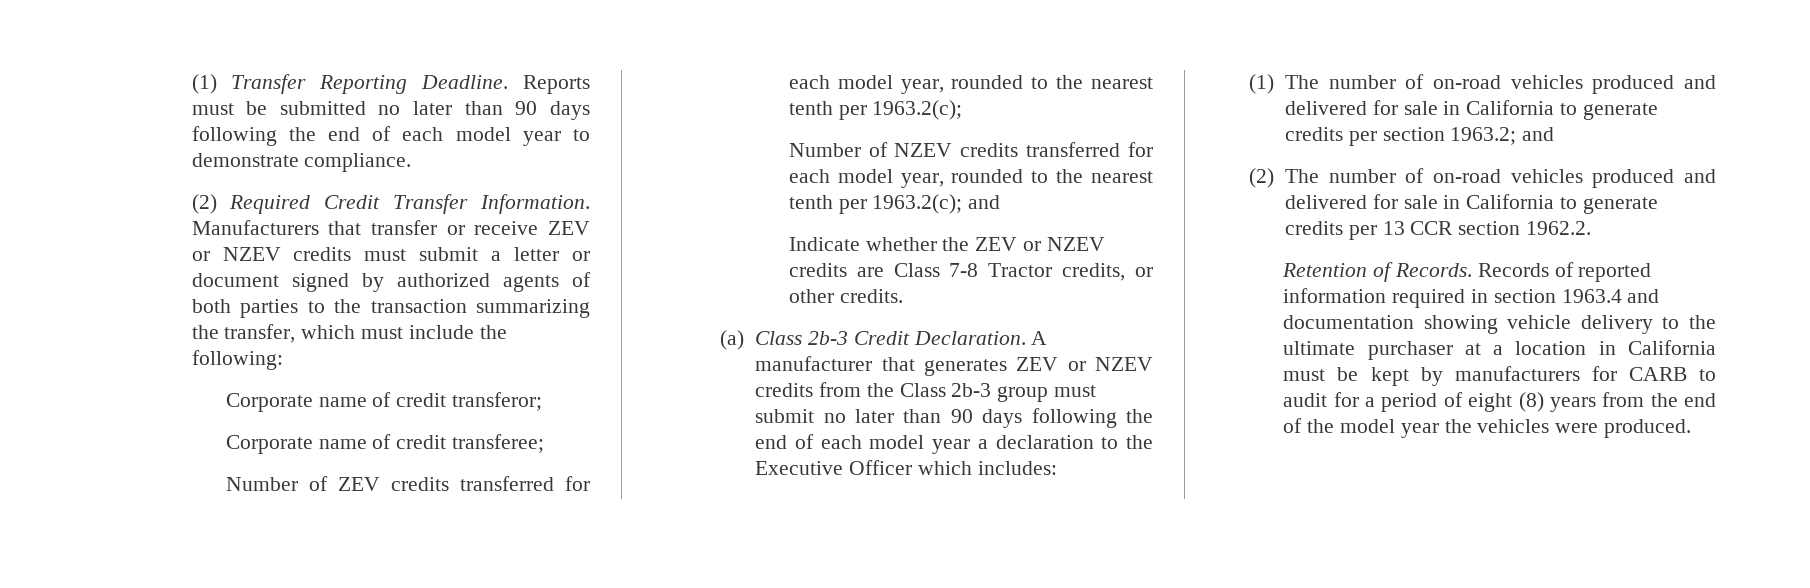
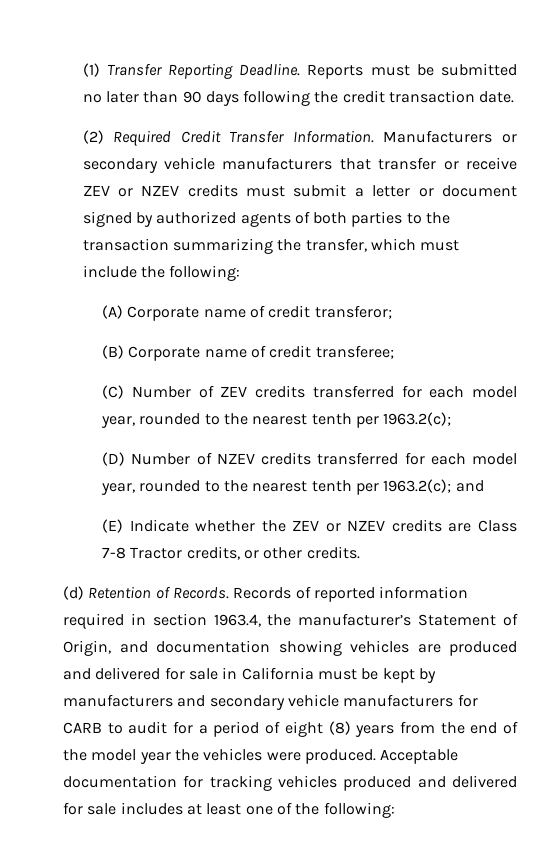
[327,126,590,146] [191,153,412,172] end of each model year to demonstrate compliance. -> [342,90,515,103] credit transaction date.
(319, 227) none -> [502,134,517,143] [82,157,333,173] or secondary vehicle manufacturers
(283, 360) none -> [102,305,124,319] (A)
(543, 401) none -> [102,345,125,359] (B)
(545, 443) none -> [102,385,125,399] (C)
(963, 110) none -> [102,452,126,466] (D)
(1001, 202) none -> [102,519,124,533] (E)
[720,330,1048,350] [755,356,1153,376] [755,382,1096,402] [755,408,1153,428] [755,434,1153,454] [755,460,1057,475] [1249,74,1716,94] [1284,100,1658,120] [1284,127,1555,146] [1249,168,1716,188] [1284,194,1658,214] [1284,221,1591,240] (a) Class 2b-3 Credit Declaration. A manufacturer that generates ZEV or NZEV credits from the Class 2b-3 group must submit no later than 90 days following the end of each model year a declaration to the Executive Officer which includes: // (1) The number of on-road vehicles produced and delivered for sale in California to generate credits per section 1963.2; and // (2) The number of on-road vehicles produced and delivered for sale in California to generate credits per 13 CCR section 1962.2. // -> [63,586,85,600] (d)
[1561,289,1660,303] [1283,315,1716,334] [1283,341,1587,360] 1963.4 and documentation showing vehicle delivery to the ultimate purchaser at a location -> [213,613,518,627] [63,640,517,656] [63,667,218,680] 1963.4, the manufacturer’s Statement of Origin, and documentation showing vehicles are produced and delivered for sale
(1580, 373) none -> [177,694,454,710] and secondary vehicle manufacturers
(1692, 428) none -> [380,749,459,764] [63,775,518,791] [63,802,395,818] Acceptable documentation for tracking vehicles produced and delivered for sale includes at least one of the following:

